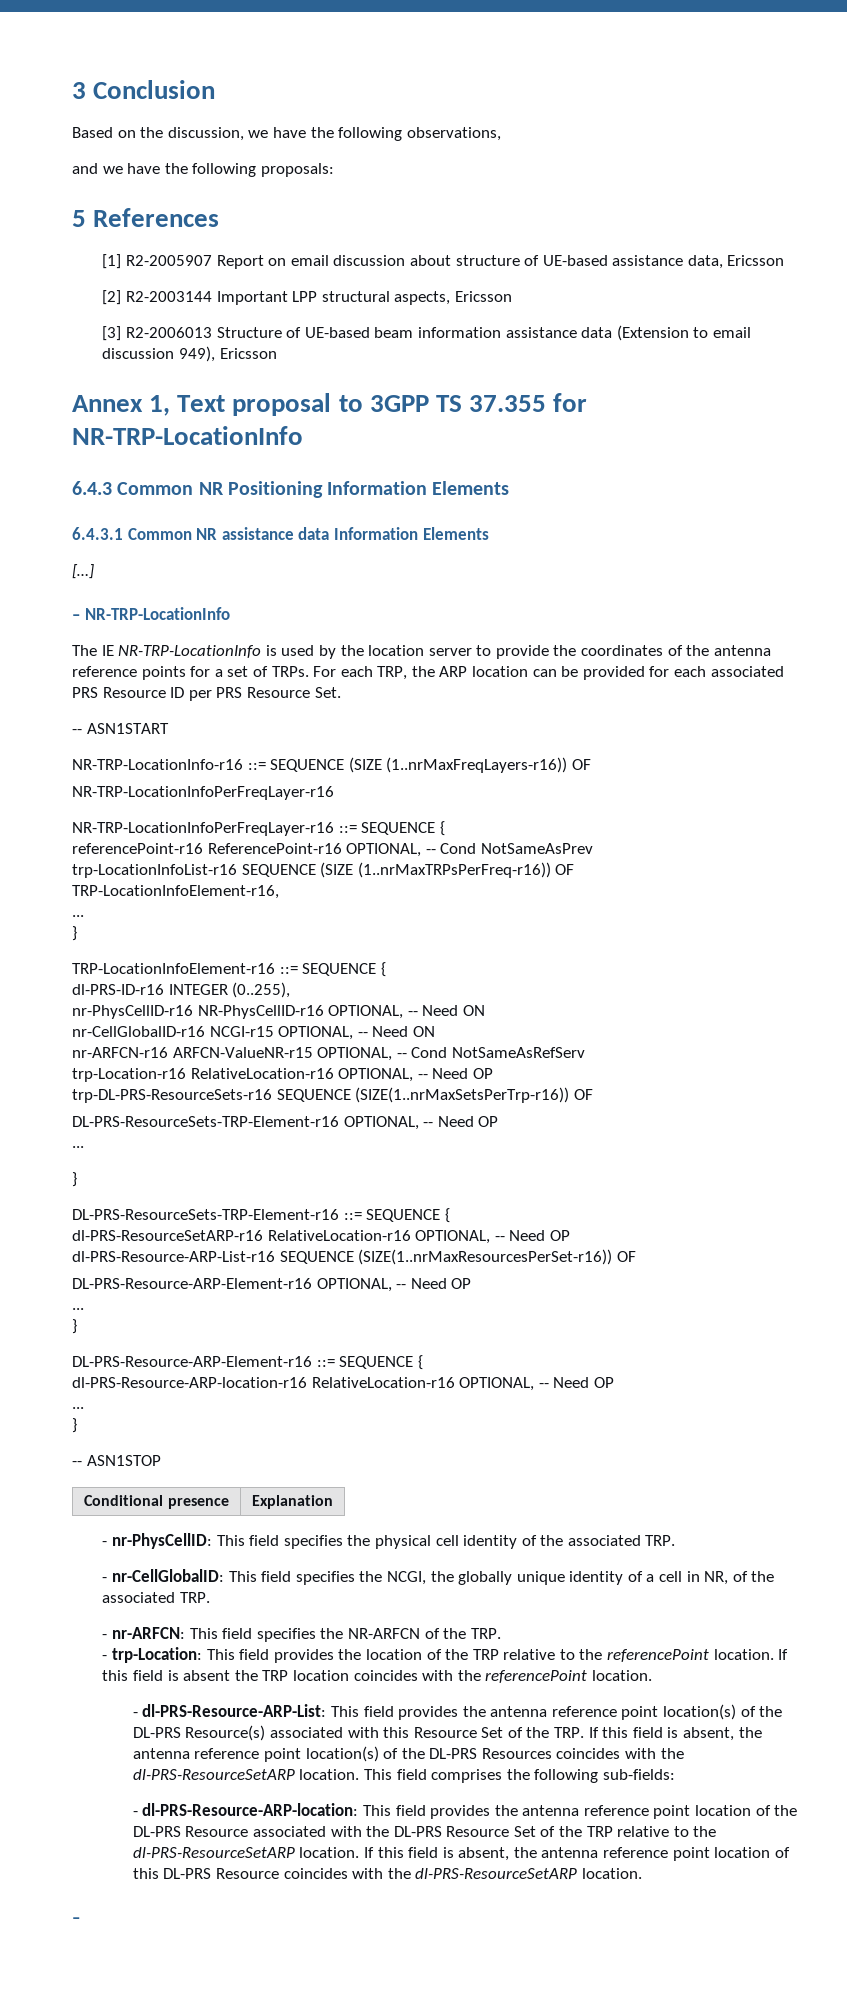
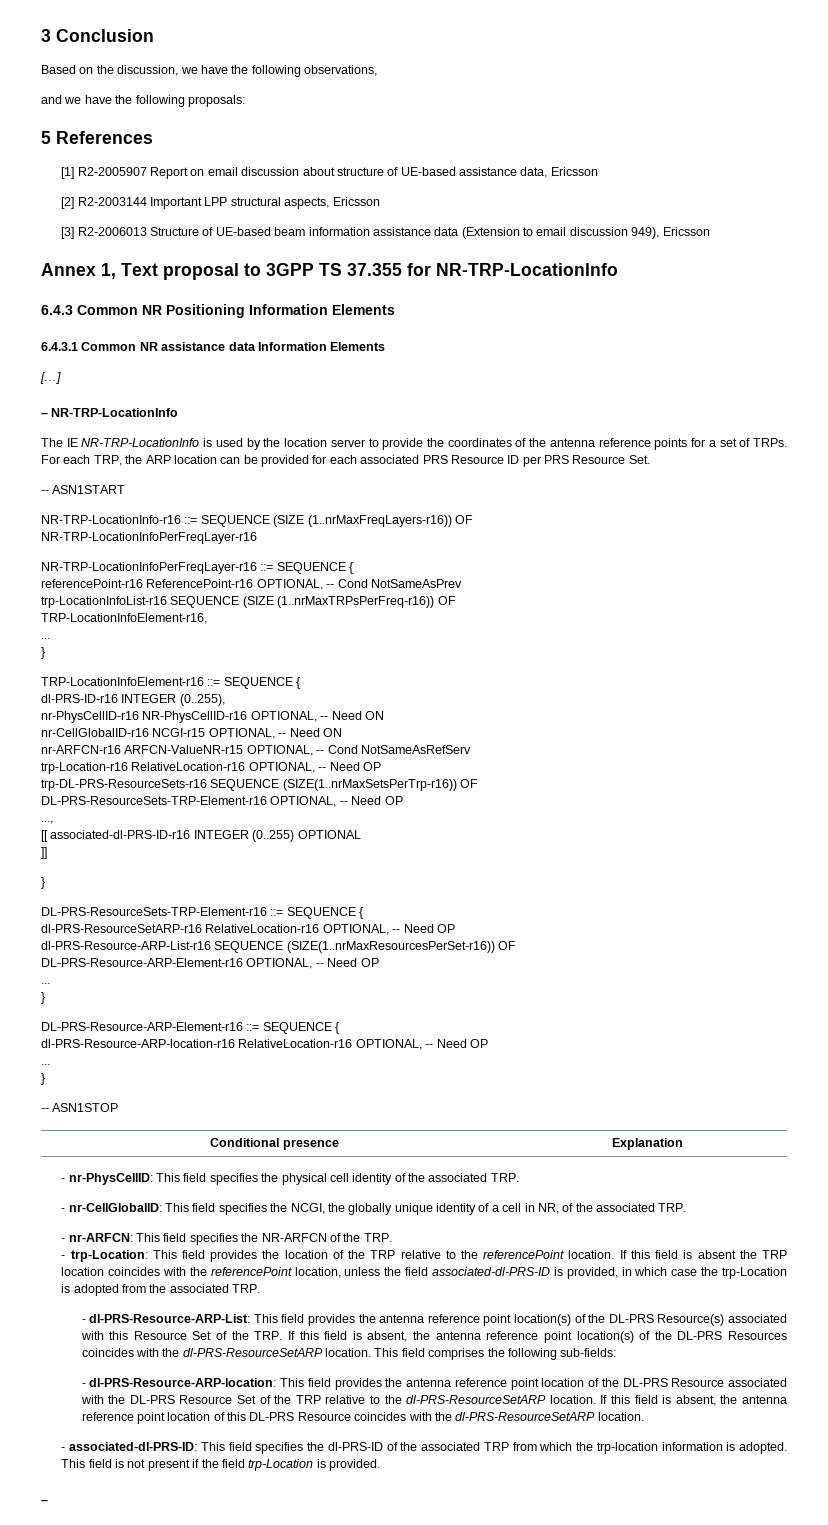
[72,1146,84,1148] ... -> [41,821,53,824] [41,830,361,842] [41,847,47,859] ..., // [[ associated-dl-PRS-ID-r16 INTEGER (0..255) OPTIONAL // ]]
[591,1670,652,1681] location. -> [294,1267,787,1279] [61,1284,261,1296] location, unless the field associated-dl-PRS-ID is provided, in which case the trp-Location is adopted from the associated TRP.
(642, 1873) none -> [61,1442,788,1454] [61,1459,381,1471] // - associated-dl-PRS-ID: This field specifies the dl-PRS-ID of the associated TRP from which the trp-location information is adopted. This field is not present if the field trp-Location is provided.

